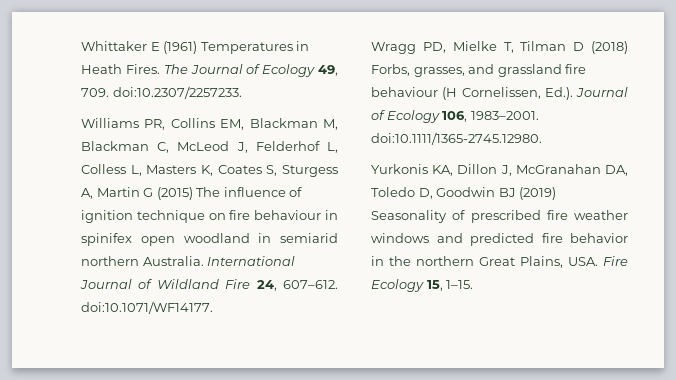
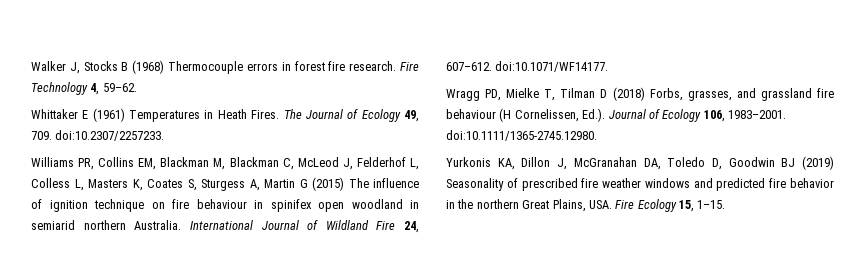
(81, 46) none -> [31,60,419,74] [31,82,137,95] Walker J, Stocks B (1968) Thermocouple errors in forest fire research. Fire Technology 4, 59–62. //

